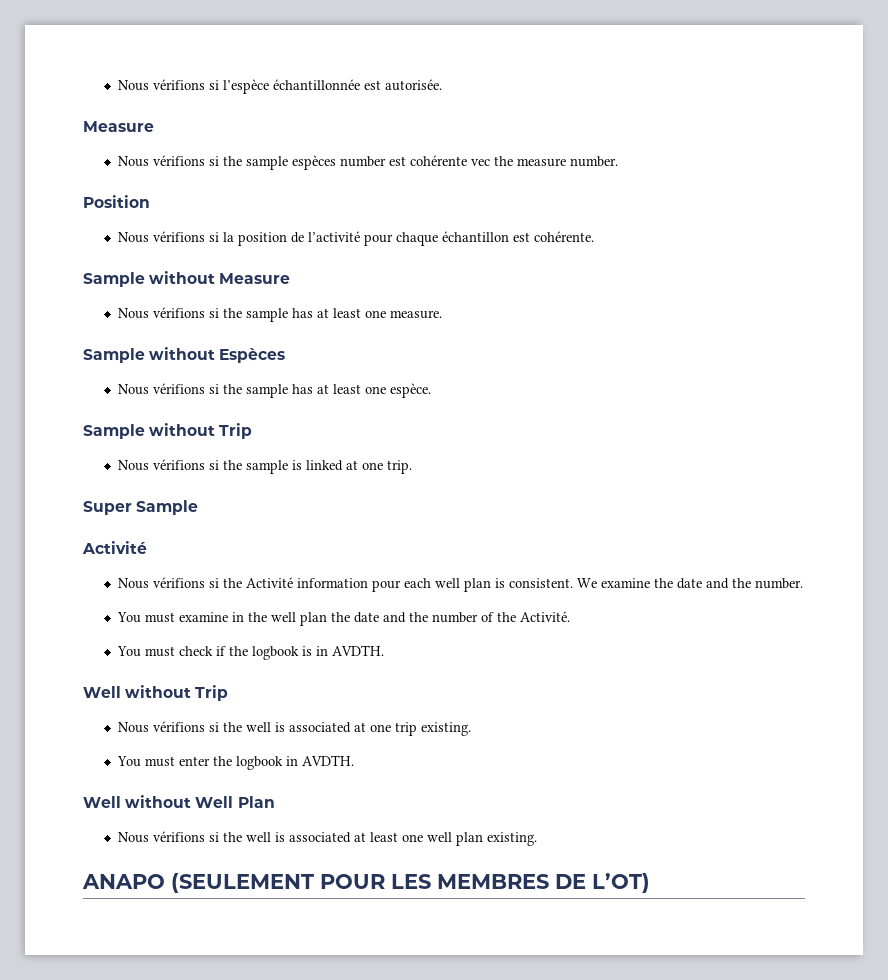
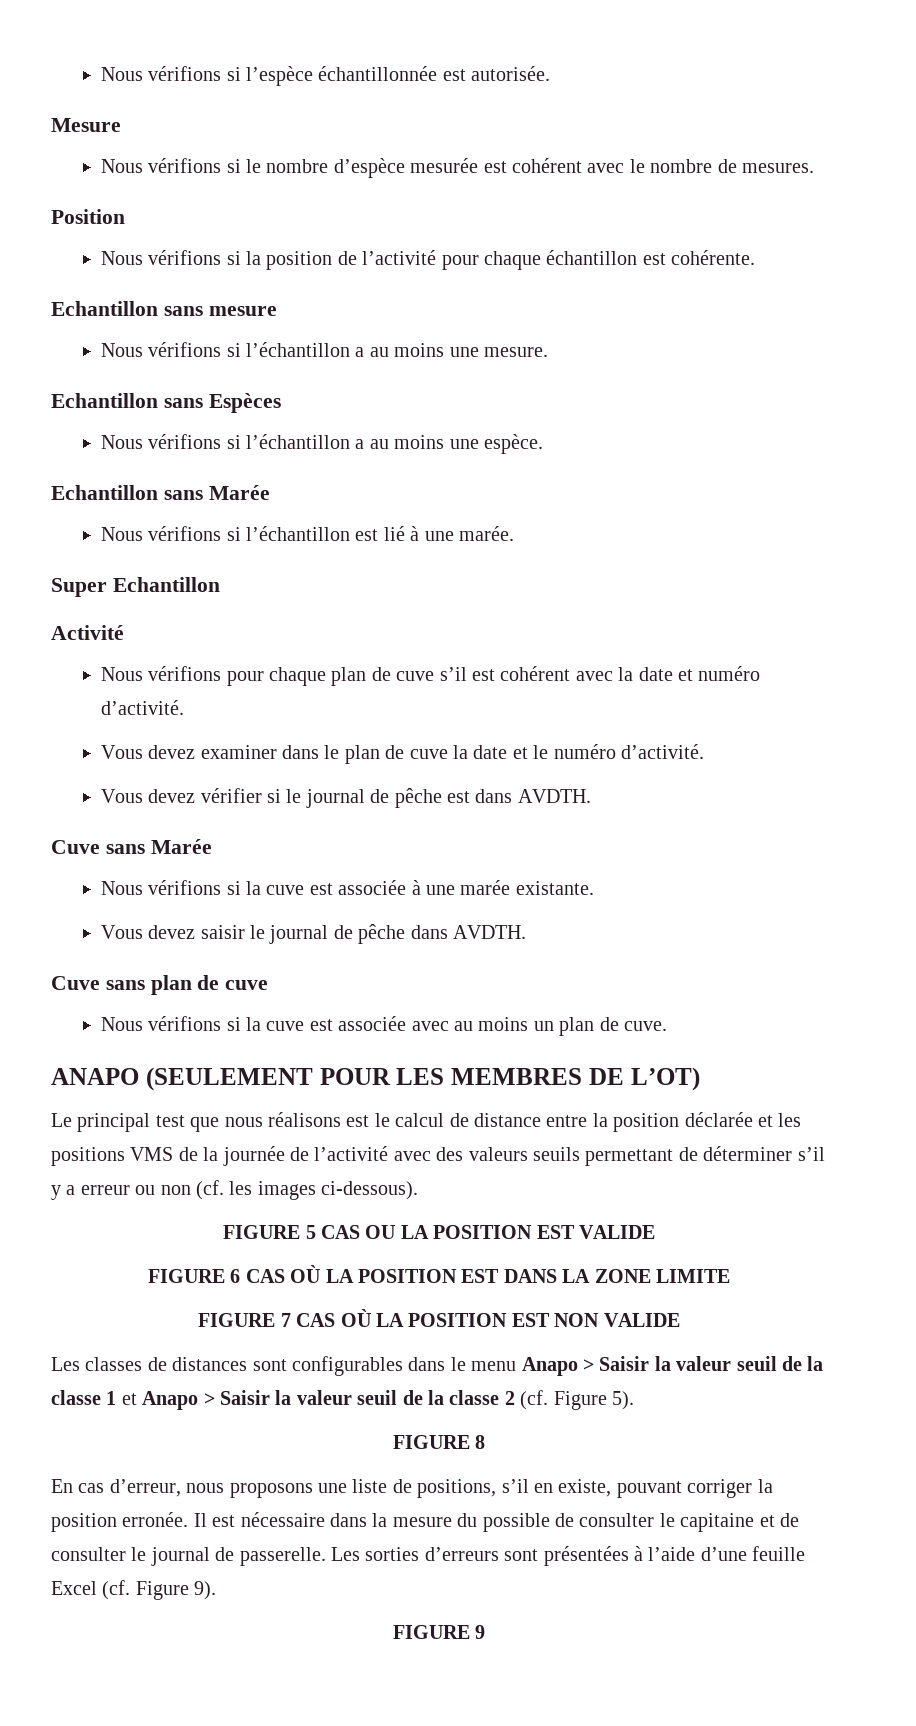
[83,121,154,132] [118,155,619,170] Measure // Nous vérifions si the sample espèces number est cohérente vec the measure number. -> [51,118,121,132] [100,158,814,178] Mesure // Nous vérifions si le nombre d’espèce mesurée est cohérent avec le nombre de mesures.
[83,271,291,287] [118,307,443,322] [83,347,286,363] [118,383,432,398] [83,423,253,439] [118,459,413,474] Sample without Measure // Nous vérifions si the sample has at least one measure. // Sample without Espèces // Nous vérifions si the sample has at least one espèce. // Sample without Trip // Nous vérifions si the sample is linked at one trip. -> [51,301,277,316] [100,342,548,357] [51,393,281,413] [100,434,543,454] [51,485,270,500] [100,526,514,541] Echantillon sans mesure // Nous vérifions si l’échantillon a au moins une mesure. // Echantillon sans Espèces // Nous vérifions si l’échantillon a au moins une espèce. // Echantillon sans Marée // Nous vérifions si l’échantillon est lié à une marée.
[136,500,199,515] Sample -> [112,577,220,592] Echantillon
[209,577,804,592] [117,611,571,626] [117,645,385,660] [83,685,229,701] [118,721,472,736] [117,755,355,770] [83,795,275,808] [118,831,538,846] si the Activité information pour each well plan is consistent. We examine the date and the number. // You must examine in the well plan the date and the number of the Activité. // You must check if the logbook is in AVDTH. // Well without Trip // Nous vérifions si the well is associated at one trip existing. // You must enter the logbook in AVDTH. // Well without Well Plan // Nous vérifions si the well is associated at least one well plan existing. -> [226,666,761,686] [100,700,184,715] [100,744,704,764] [100,788,591,808] [51,839,212,854] [100,880,594,895] [100,924,526,944] [51,975,269,995] [100,1016,667,1036] pour chaque plan de cuve s’il est cohérent avec la date et numéro d’activité. // Vous devez examiner dans le plan de cuve la date et le numéro d’activité. // Vous devez vérifier si le journal de pêche est dans AVDTH. // Cuve sans Marée // Nous vérifions si la cuve est associée à une marée existante. // Vous devez saisir le journal de pêche dans AVDTH. // Cuve sans plan de cuve // Nous vérifions si la cuve est associée avec au moins un plan de cuve.
(650, 883) none -> [51,1112,802,1132] [51,1146,825,1166] [51,1180,419,1200] [223,1225,655,1239] [148,1265,730,1283] [198,1309,680,1327] [51,1356,824,1376] [51,1390,634,1410] [392,1435,486,1449] [51,1479,773,1498] [51,1512,799,1532] [51,1546,806,1566] [51,1580,217,1600] [392,1625,486,1639] // Le principal test que nous réalisons est le calcul de distance entre la position déclarée et les positions VMS de la journée de l’activité avec des valeurs seuils permettant de déterminer s’il y a erreur ou non (cf. les images ci-dessous). // FIGURE 5 CAS OU LA POSITION EST VALIDE // FIGURE 6 CAS OÙ LA POSITION EST DANS LA ZONE LIMITE // FIGURE 7 CAS OÙ LA POSITION EST NON VALIDE // Les classes de distances sont configurables dans le menu Anapo > Saisir la valeur seuil de la classe 1 et Anapo > Saisir la valeur seuil de la classe 2 (cf. Figure 5). // FIGURE 8 // En cas d’erreur, nous proposons une liste de positions, s’il en existe, pouvant corriger la position erronée. Il est nécessaire dans la mesure du possible de consulter le capitaine et de consulter le journal de passerelle. Les sorties d’erreurs sont présentées à l’aide d’une feuille Excel (cf. Figure 9). // FIGURE 9

